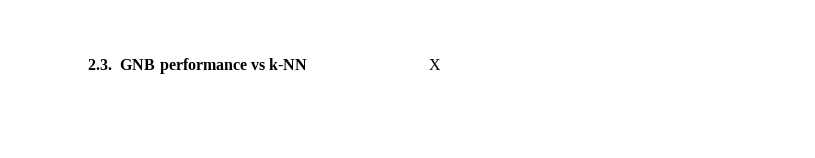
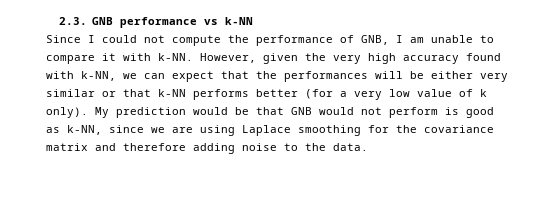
[429,59,441,70] X -> [46,35,494,46] [46,53,501,64] [46,71,508,82] [46,89,487,100] [46,107,494,118] [46,125,494,136] [46,143,368,154] Since I could not compute the performance of GNB, I am unable to compare it with k-NN. However, given the very high accuracy found with k-NN, we can expect that the performances will be either very similar or that k-NN performs better (for a very low value of k only). My prediction would be that GNB would not perform is good as k-NN, since we are using Laplace smoothing for the covariance matrix and therefore adding noise to the data.

